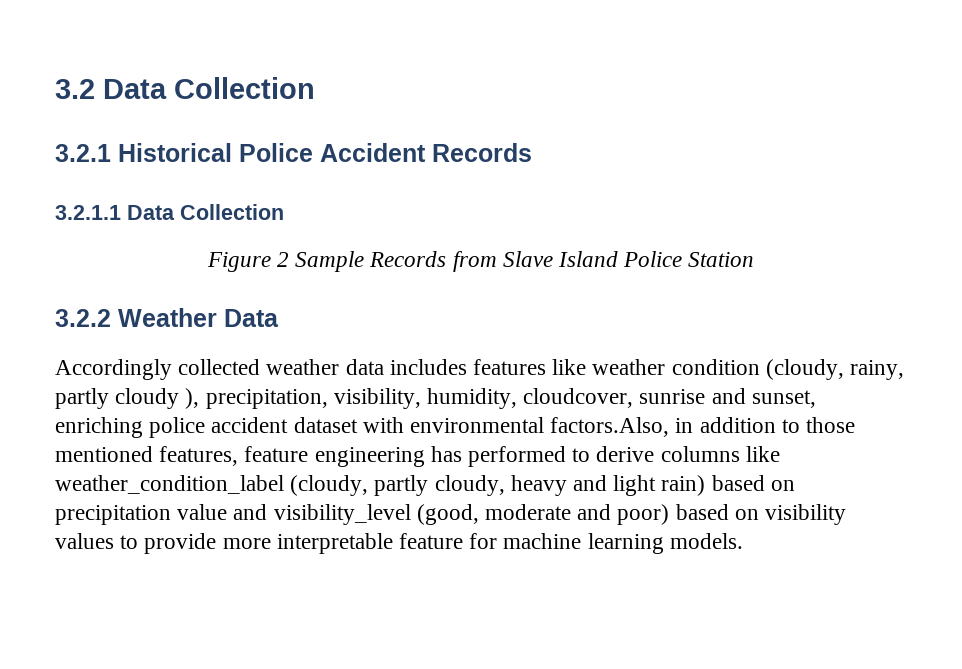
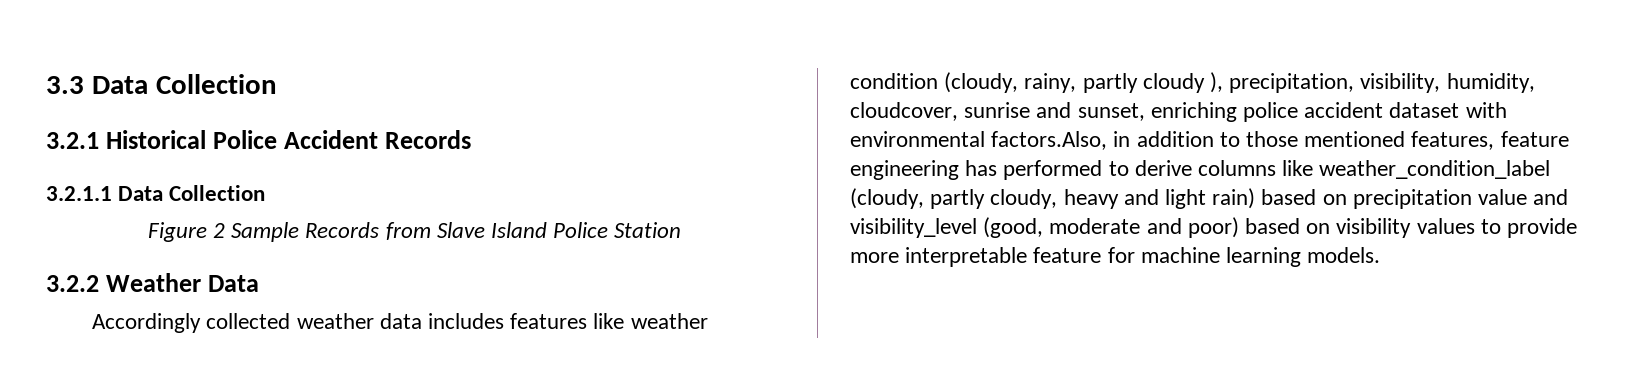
[55,79,95,99] 3.2 -> [46,76,84,94] 3.3

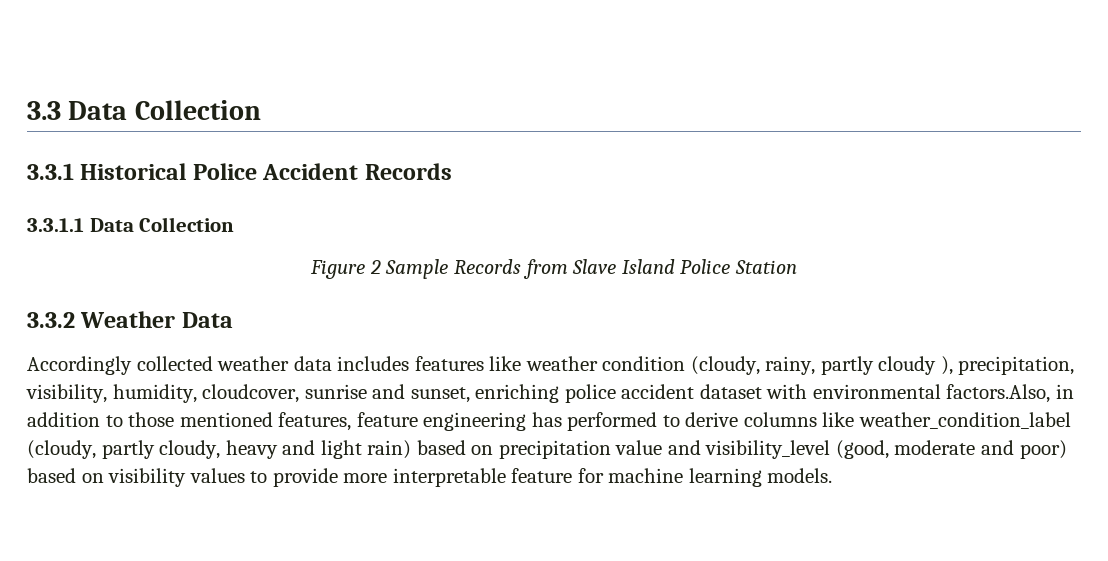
[46,132,99,149] 3.2.1 -> [27,163,74,180] 3.3.1
[46,186,112,201] 3.2.1.1 -> [27,218,84,232] 3.3.1.1
[46,275,99,292] 3.2.2 -> [27,312,75,328] 3.3.2

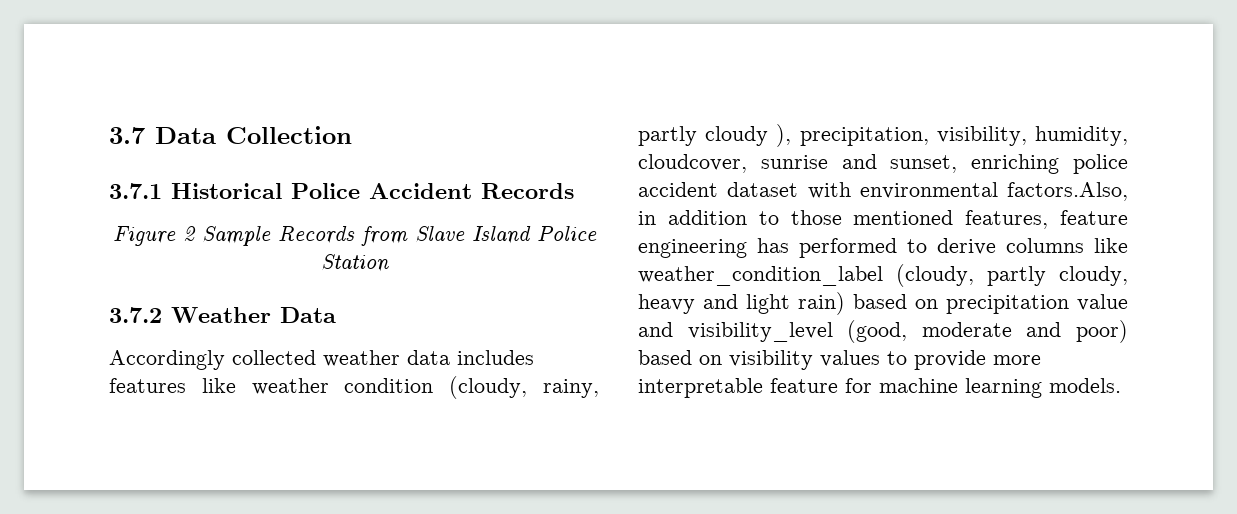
[27,100,261,120] [27,163,74,180] 3.3 Data Collection // 3.3.1 -> [109,126,352,144] [109,183,162,199] 3.7 Data Collection // 3.7.1
[27,217,235,232] // 3.3.1.1 Data Collection -> (574, 191) none
[27,312,75,328] 3.3.2 -> [109,307,162,323] 3.7.2

